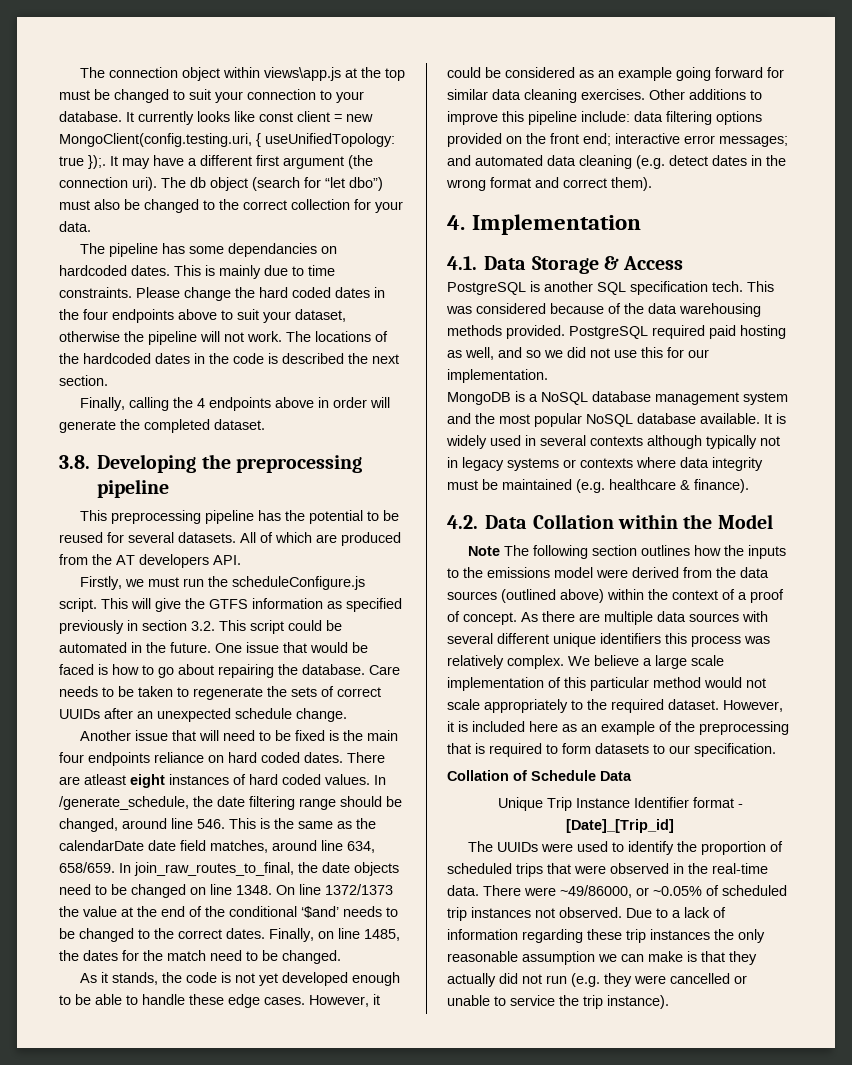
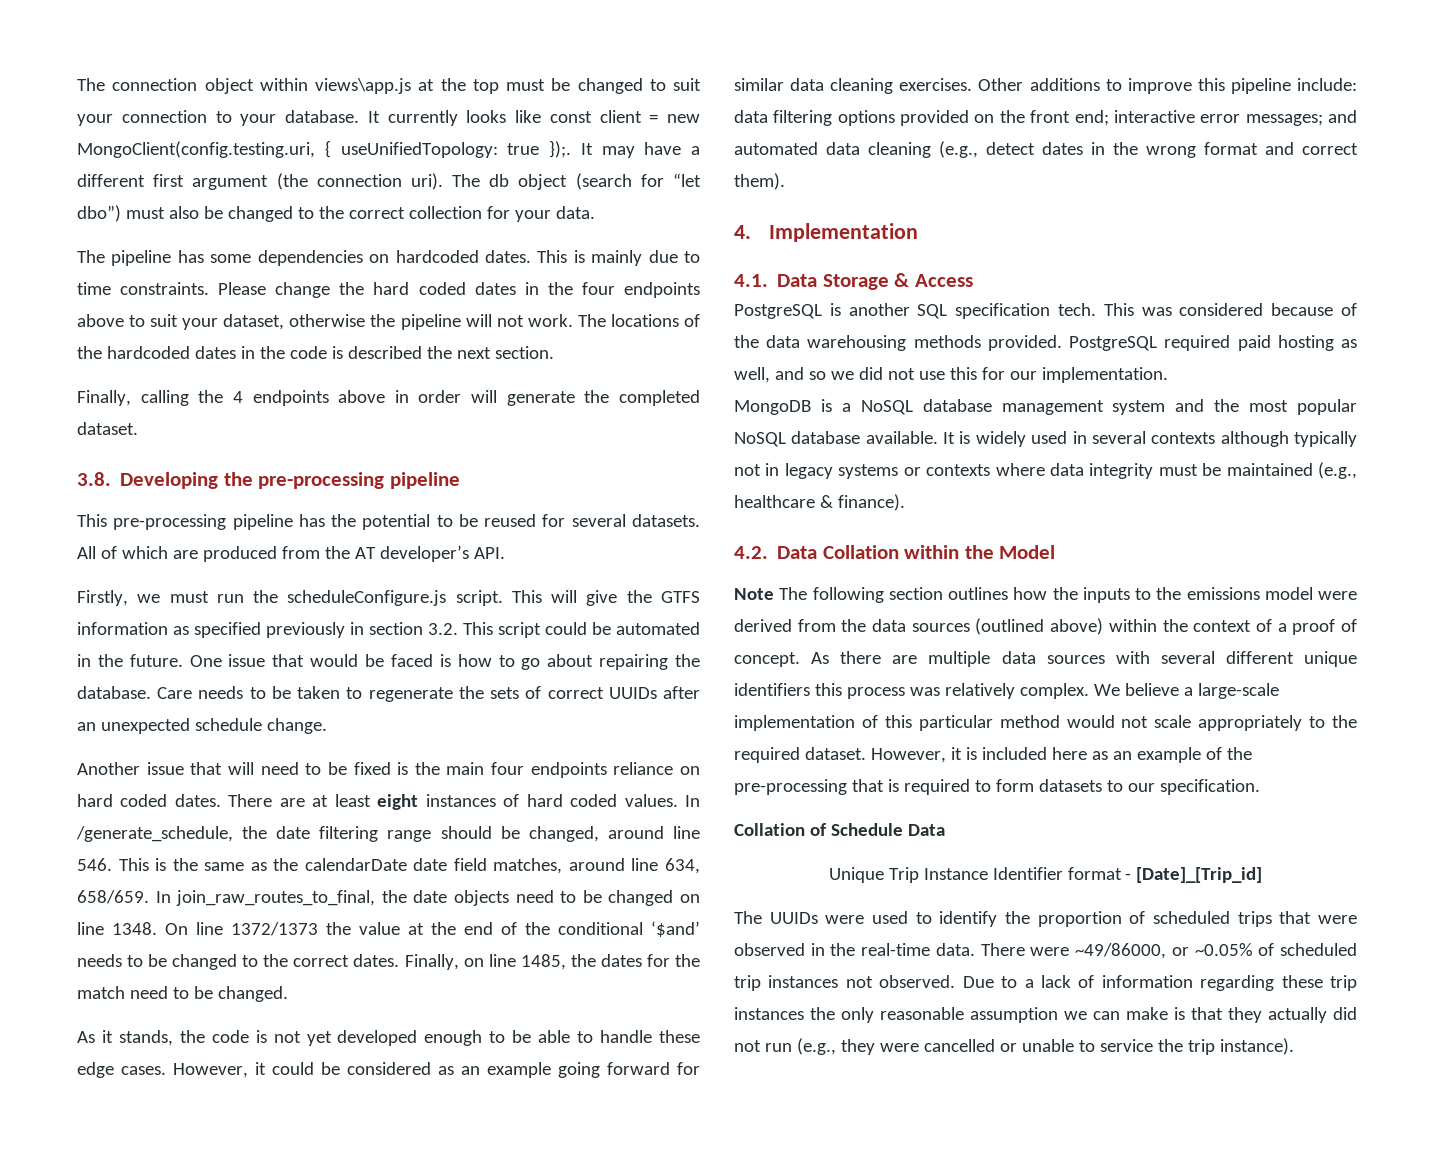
[227,243,317,257] dependancies -> [257,250,363,266] dependencies
[236,455,363,473] preprocessing -> [258,472,385,489] pre-processing
[110,510,201,524] preprocessing -> [113,514,227,530] pre-processing
[139,554,209,568] developers -> [379,545,469,562] developer’s
[84,774,126,785] atleast -> [312,794,371,807] at least
[636,155,665,169] (e.g. -> [939,141,978,158] (e.g.,
[576,479,605,493] (e.g. -> [1318,462,1357,479] (e.g.,
[655,655,724,669] large scale -> [1197,683,1279,699] large-scale
[699,721,789,735] preprocessing -> [734,779,847,795] pre-processing
[571,973,600,987] (e.g. -> [796,1038,836,1055] (e.g.,

